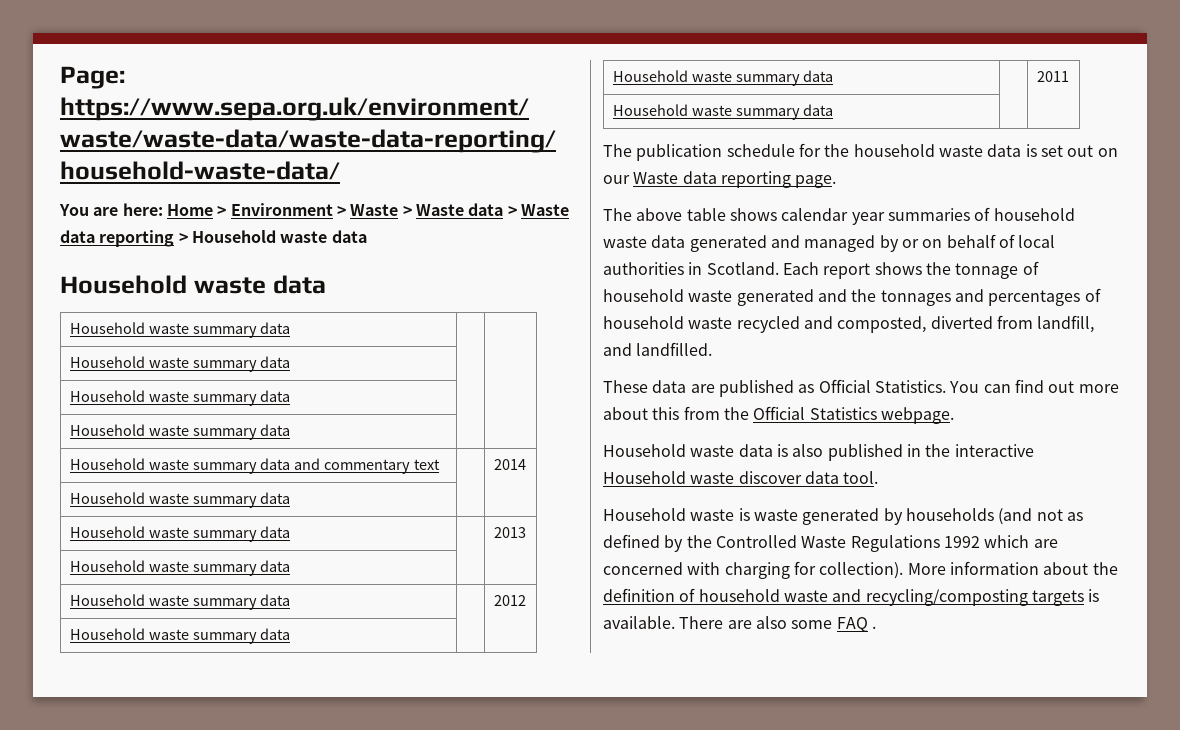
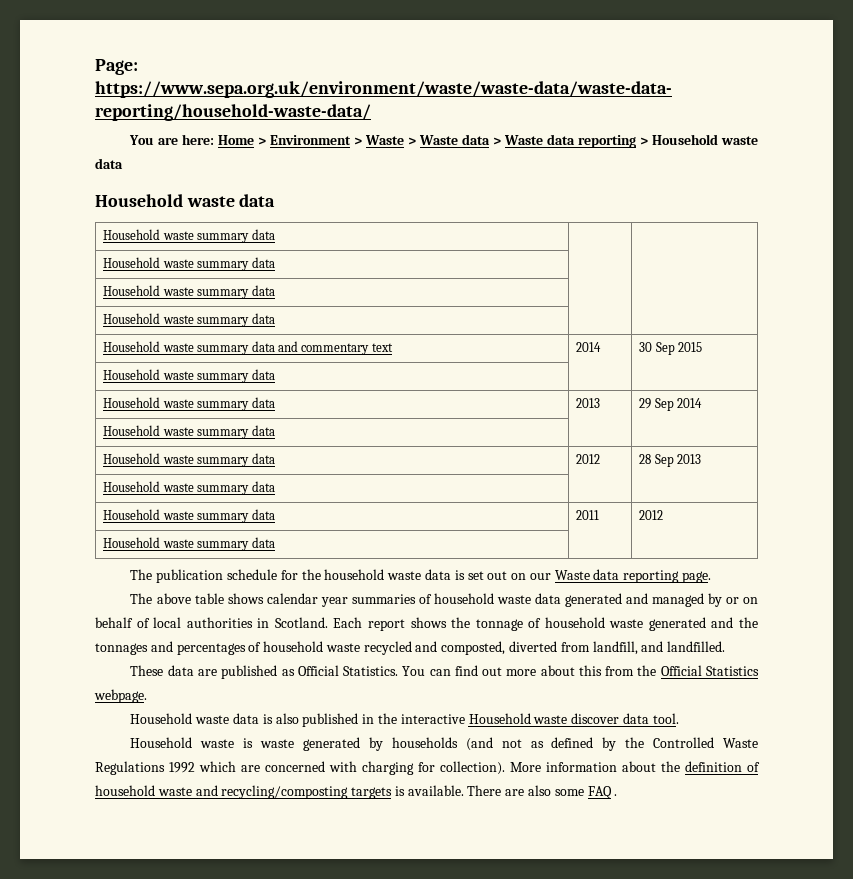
(441, 464) | -> [576,342,602,352] [639,342,703,355] [103,369,275,383] [103,397,275,411] [576,398,601,408] [639,398,674,411] 2014 | 30 Sep 2015 // Household waste summary data | | // Household waste summary data | 2013 | 29 Sep
(291, 532) | -> [576,454,601,464] [639,454,674,467] 2012 | 28 Sep
(291, 600) none -> [576,510,600,520] 2011
[612,70,834,86] [1036,71,1069,82] [612,104,834,120] // Household waste summary data | | 2011 // Household waste summary data | | -> (275, 542) none

